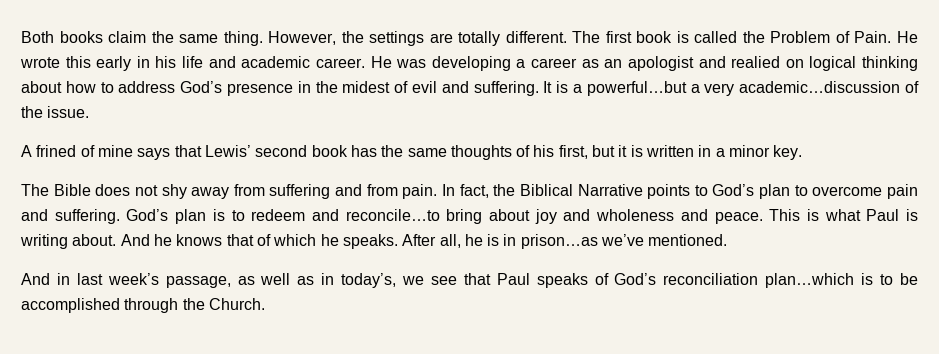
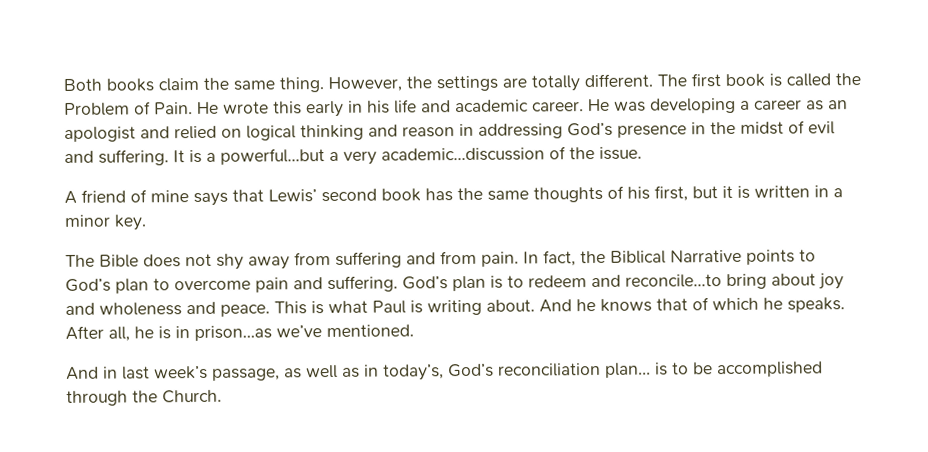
[731,56,781,68] realied -> [174,125,217,140] relied
[21,81,176,93] about how to address -> [368,123,563,139] and reason in addressing
[342,81,391,93] midest -> [740,121,784,135] midst
[36,145,77,157] frined -> [81,189,126,203] friend
[402,273,609,288] we see that Paul speaks of -> (444, 372) none
[765,273,855,288] plan…which -> [605,362,651,378] plan…

